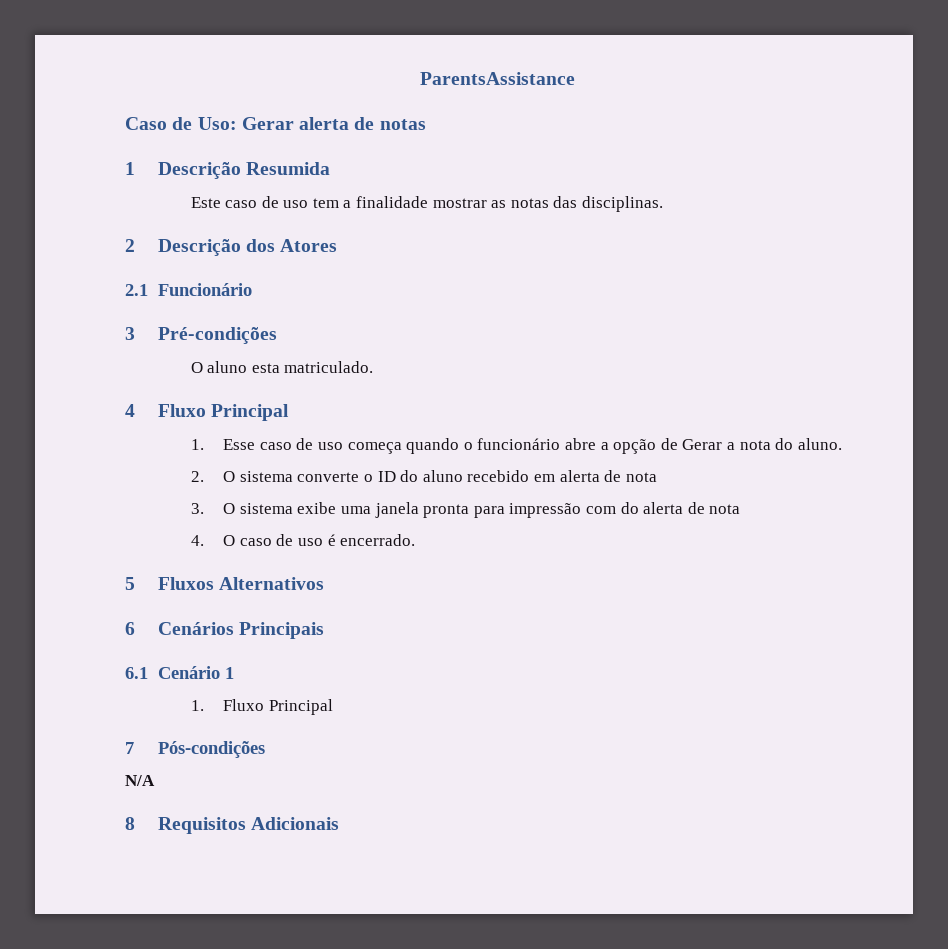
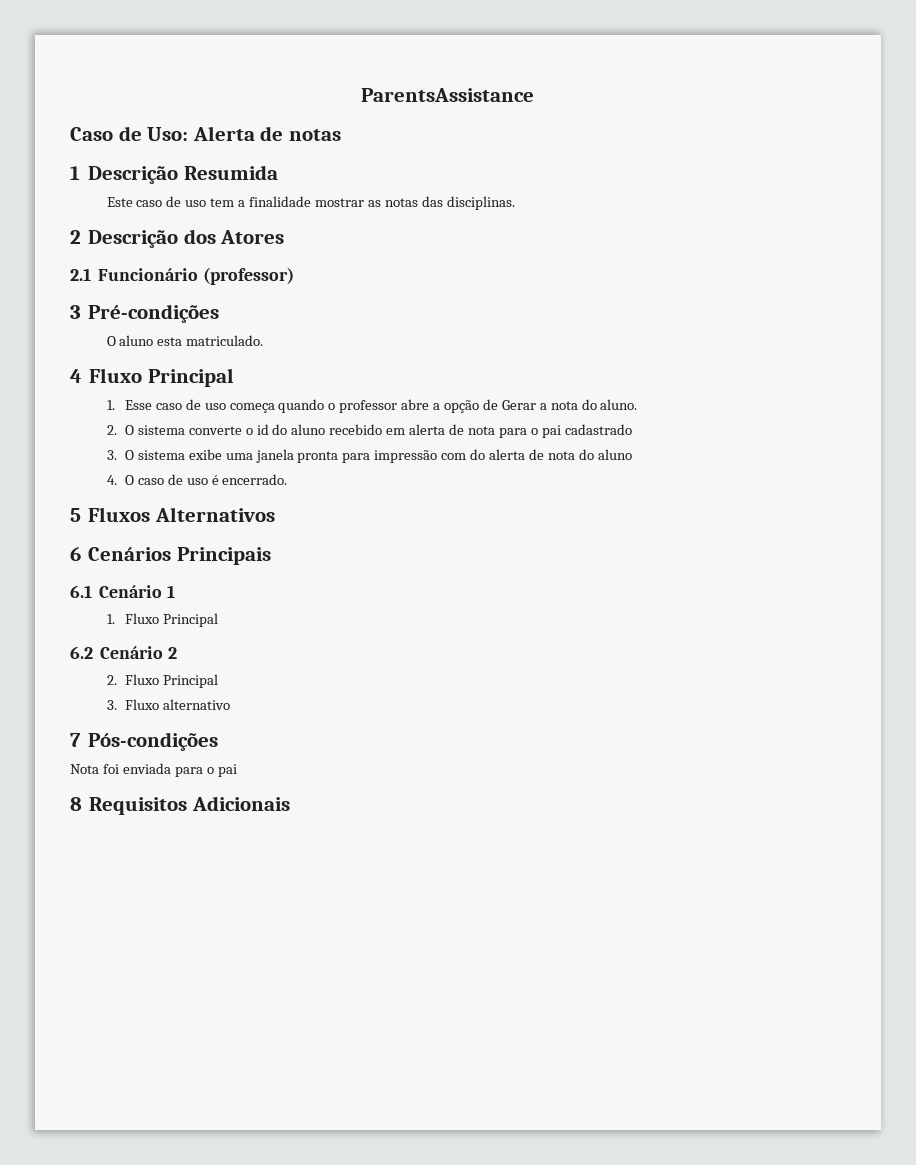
[241,117,350,130] Gerar alerta -> [192,126,255,141] Alerta
(252, 289) none -> [203,267,295,285] (professor)
[477,438,561,450] funcionário -> [339,400,398,413] professor
[377,471,396,482] ID -> [256,424,269,435] id
(657, 477) none -> [498,424,632,438] para o pai cadastrado
(741, 509) none -> [578,449,632,460] do aluno
[125,741,265,758] [125,775,155,786] 7 Pós-condições // N/A -> [70,646,178,659] [106,674,218,688] [106,699,230,710] [70,732,219,751] [70,763,237,777] 6.2 Cenário 2 // 2. Fluxo Principal // 3. Fluxo alternativo // 7 Pós-condições // Nota foi enviada para o pai

